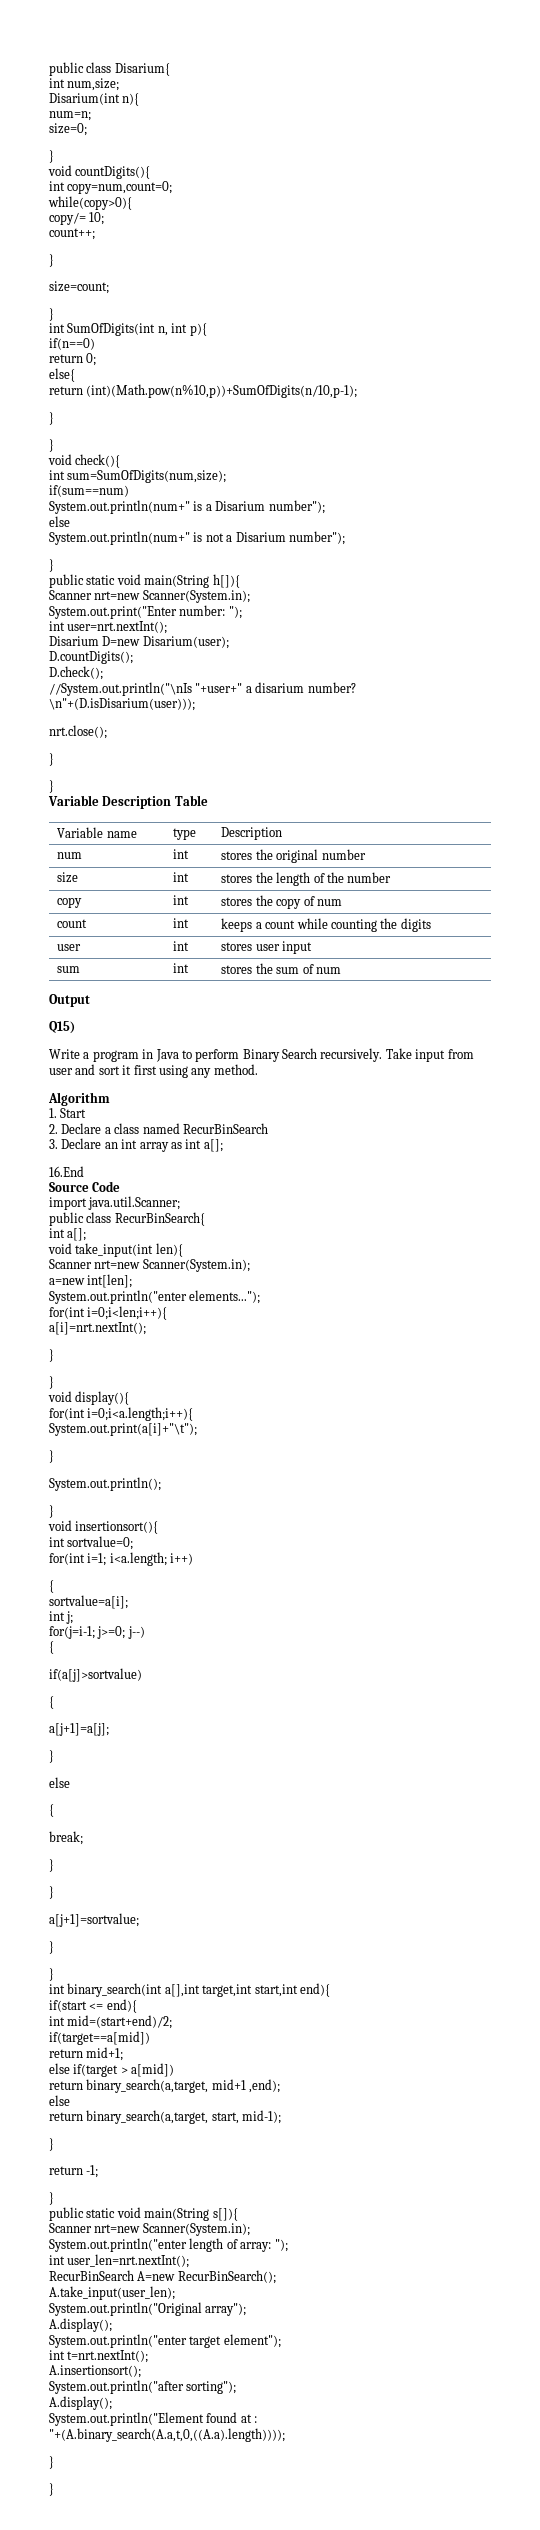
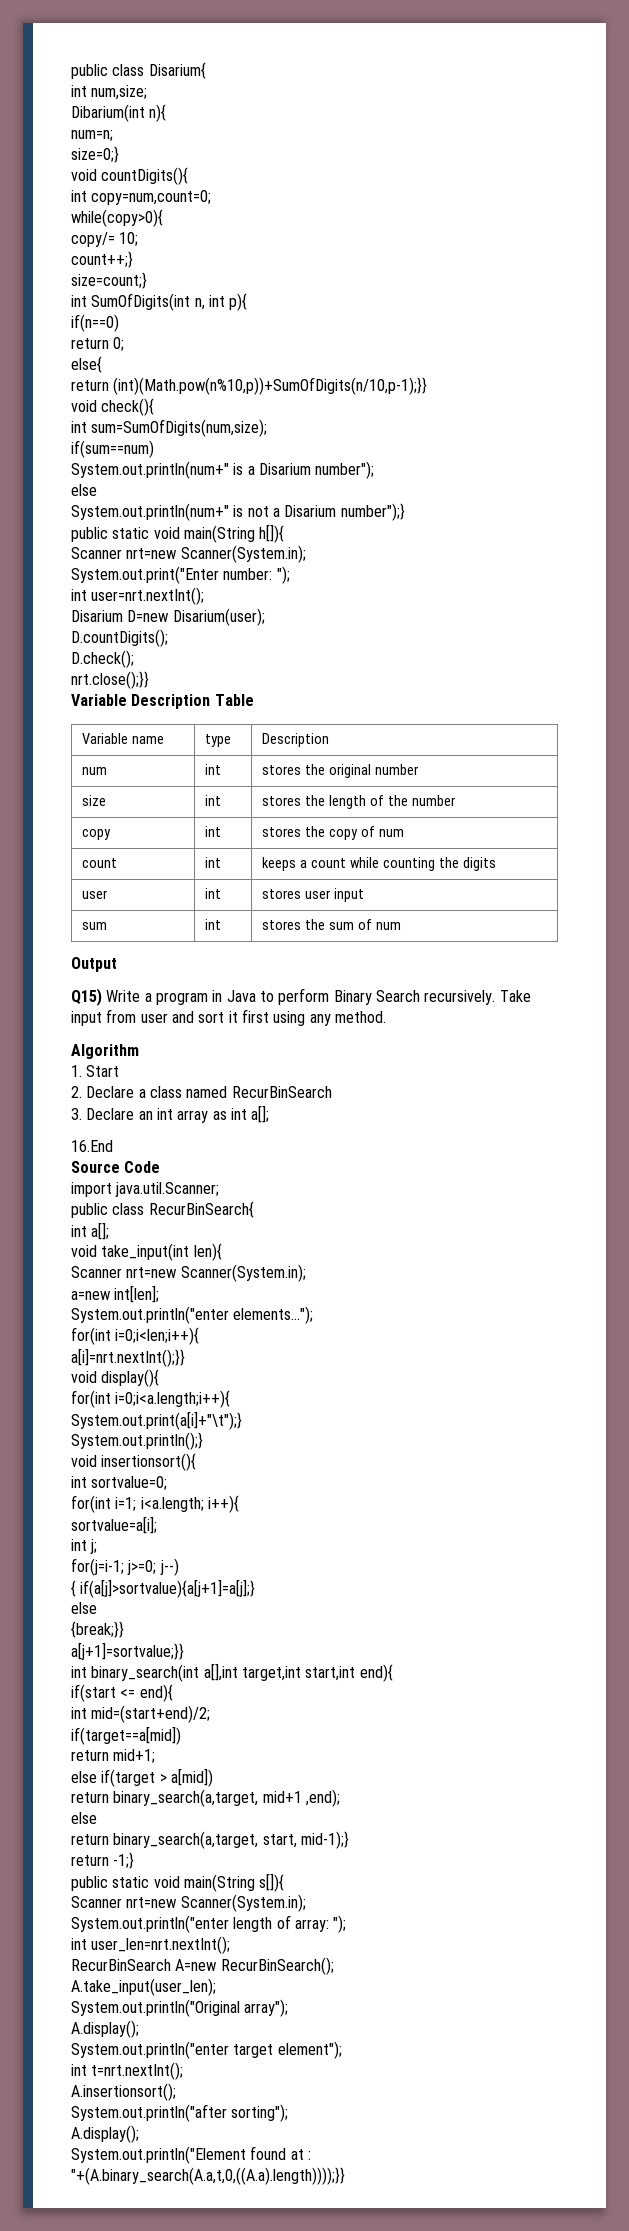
[49,93,120,105] Disarium(int -> [71,104,145,122] Dibarium(int
[49,123,87,136] [49,150,54,163] size=0; // } -> [71,146,119,163] size=0;}
[49,228,95,240] [49,254,54,267] [49,281,109,294] [49,308,54,321] count++; // } // size=count; // } -> [71,251,133,268] [71,272,147,289] count++;} // size=count;}
[86,384,358,398] [49,412,54,425] [49,439,54,452] (int)(Math.pow(n%10,p))+SumOfDigits(n/10,p-1); // } // } -> [113,377,428,395] (int)(Math.pow(n%10,p))+SumOfDigits(n/10,p-1);}}
[288,531,345,545] [49,559,54,572] number"); // } -> [340,503,405,521] number");}
[49,682,356,696] [49,698,195,711] [49,725,107,739] [49,753,54,766] [49,780,54,793] //System.out.println("\nIs "+user+" a disarium number? \n"+(D.isDisarium(user))); // nrt.close(); // } // } -> [71,671,149,689] nrt.close();}}
(75, 1027) // -> (102, 997) none
[49,1322,146,1335] [49,1349,54,1362] [49,1376,54,1389] a[i]=nrt.nextInt(); // } // } -> [71,1348,185,1367] a[i]=nrt.nextInt();}}
[49,1423,197,1436] [49,1450,54,1463] [49,1477,161,1491] [49,1505,54,1518] System.out.print(a[i]+"\t"); // } // System.out.println(); // } -> [71,1411,242,1430] [71,1432,203,1450] System.out.print(a[i]+"\t");} // System.out.println();}
[170,1553,194,1565] [49,1580,54,1593] i++) // { -> [207,1495,239,1513] i++){
[49,1668,142,1682] [49,1696,54,1709] [49,1723,109,1736] [49,1750,54,1763] [49,1777,70,1788] [49,1804,54,1817] [49,1831,83,1845] [49,1859,54,1872] [49,1886,54,1899] [49,1913,139,1927] [49,1941,54,1954] [49,1968,54,1981] // if(a[j]>sortvalue) // { // a[j+1]=a[j]; // } // else // { // break; // } // } // a[j+1]=sortvalue; // } // } -> [80,1579,256,1598] [71,1602,97,1614] [71,1621,124,1638] [71,1642,184,1660] if(a[j]>sortvalue){a[j+1]=a[j];} // else // {break;}} // a[j+1]=sortvalue;}}
[242,2110,282,2124] [49,2138,54,2151] [49,2165,99,2178] [49,2192,54,2205] mid-1); // } // return -1; // } -> [300,1831,349,1849] [71,1852,135,1869] mid-1);} // return -1;}
[49,2428,285,2442] [49,2456,54,2469] [49,2483,54,2496] "+(A.binary_search(A.a,t,0,((A.a).length)))); // } // } -> [71,2167,345,2185] "+(A.binary_search(A.a,t,0,((A.a).length))));}}

